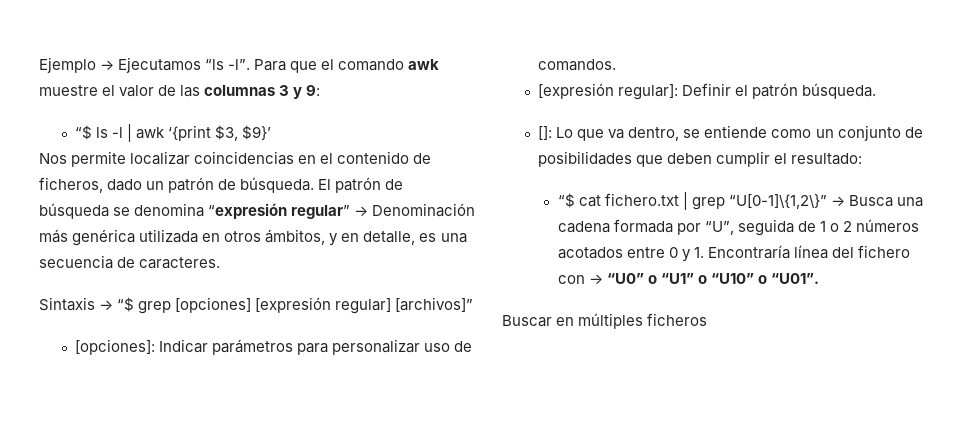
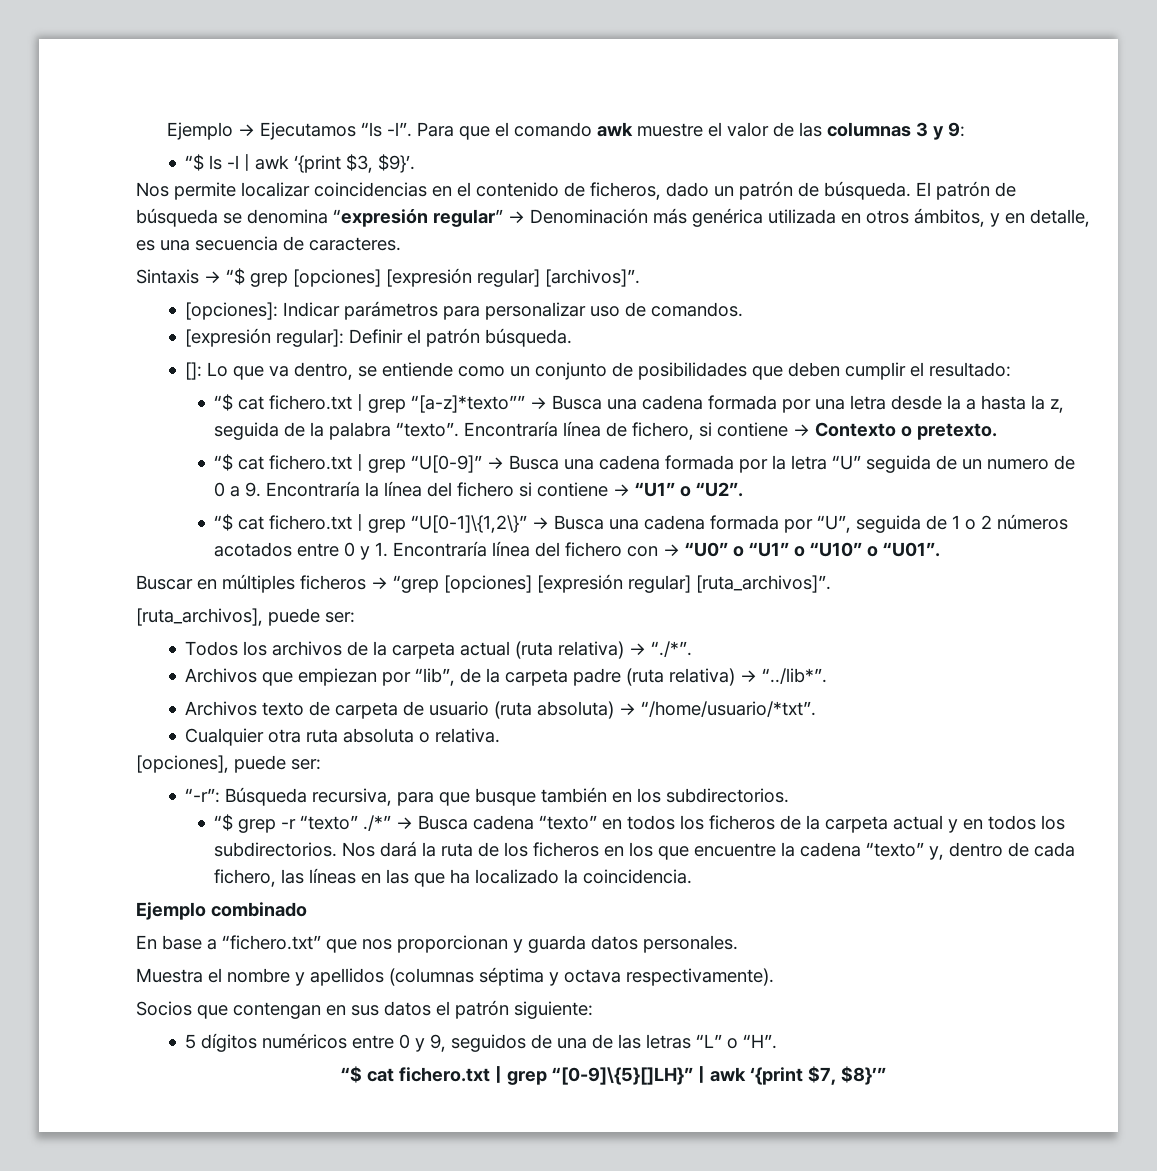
[242,125,272,140] $9}’ -> [378,154,416,173] $9}’.
[395,297,474,312] [archivos]” -> [545,269,640,287] [archivos]”.
(863, 159) none -> [214,394,1065,413] [214,421,998,440] [214,454,1076,473] [214,481,744,497] // “$ cat fichero.txt | grep “[a-z]*texto”” → Busca una cadena formada por una letra desde la a hasta la z, seguida de la palabra “texto”. Encontraría línea de fichero, si contiene → Contexto o pretexto. // “$ cat fichero.txt | grep “U[0-9]” → Busca una cadena formada por la letra “U” seguida de un numero de 0 a 9. Encontraría la línea del fichero si contiene → “U1” o “U2”.
(708, 319) none -> [371,574,831,593] [136,608,355,626] [185,641,693,659] [185,668,828,686] [185,701,817,719] [185,728,501,746] [136,755,321,773] [185,787,790,806] [214,814,1066,833] [214,841,1076,860] [214,868,693,887] [136,902,307,920] [136,935,738,953] [136,967,774,986] [136,1000,593,1019] [185,1033,778,1052] [340,1066,886,1085] → “grep [opciones] [expresión regular] [ruta_archivos]”. // [ruta_archivos], puede ser: // Todos los archivos de la carpeta actual (ruta relativa) → “./*”. // Archivos que empiezan por “lib”, de la carpeta padre (ruta relativa) → “../lib*”. // Archivos texto de carpeta de usuario (ruta absoluta) → “/home/usuario/*txt”. // Cualquier otra ruta absoluta o relativa. // [opciones], puede ser: // “-r”: Búsqueda recursiva, para que busque también en los subdirectorios. // “$ grep -r “texto” ./*” → Busca cadena “texto” en todos los ficheros de la carpeta actual y en todos los subdirectorios. Nos dará la ruta de los ficheros en los que encuentre la cadena “texto” y, dentro de cada fichero, las líneas en las que ha localizado la coincidencia. // Ejemplo combinado // En base a “fichero.txt” que nos proporcionan y guarda datos personales. // Muestra el nombre y apellidos (columnas séptima y octava respectivamente). // Socios que contengan en sus datos el patrón siguiente: // 5 dígitos numéricos entre 0 y 9, seguidos de una de las letras “L” o “H”. // “$ cat fichero.txt | grep “[0-9]\{5}[]LH}” | awk ‘{print $7, $8}’”

